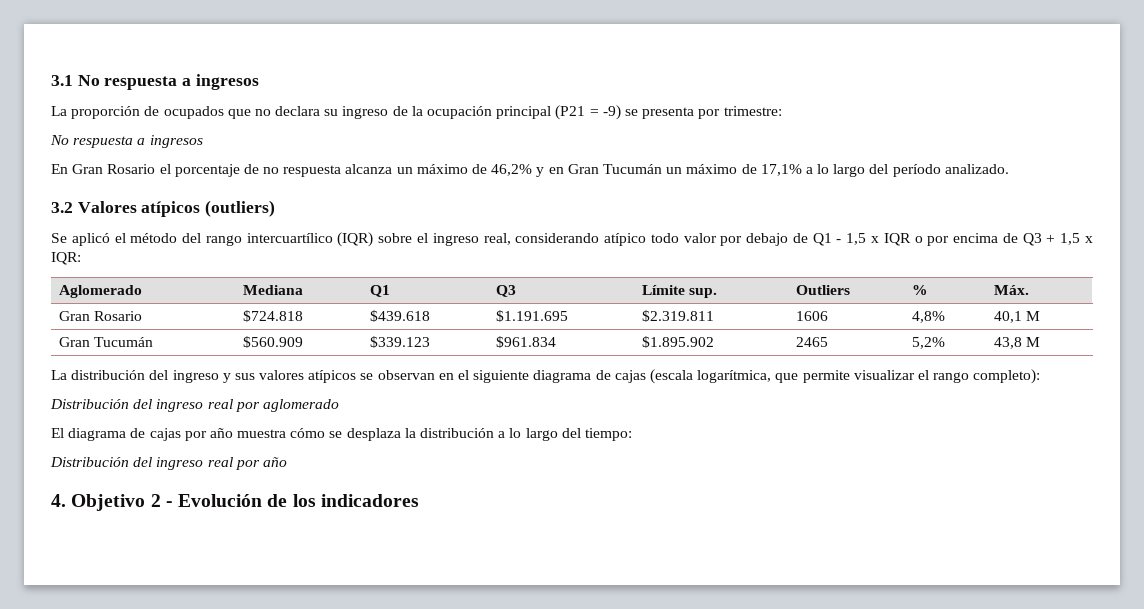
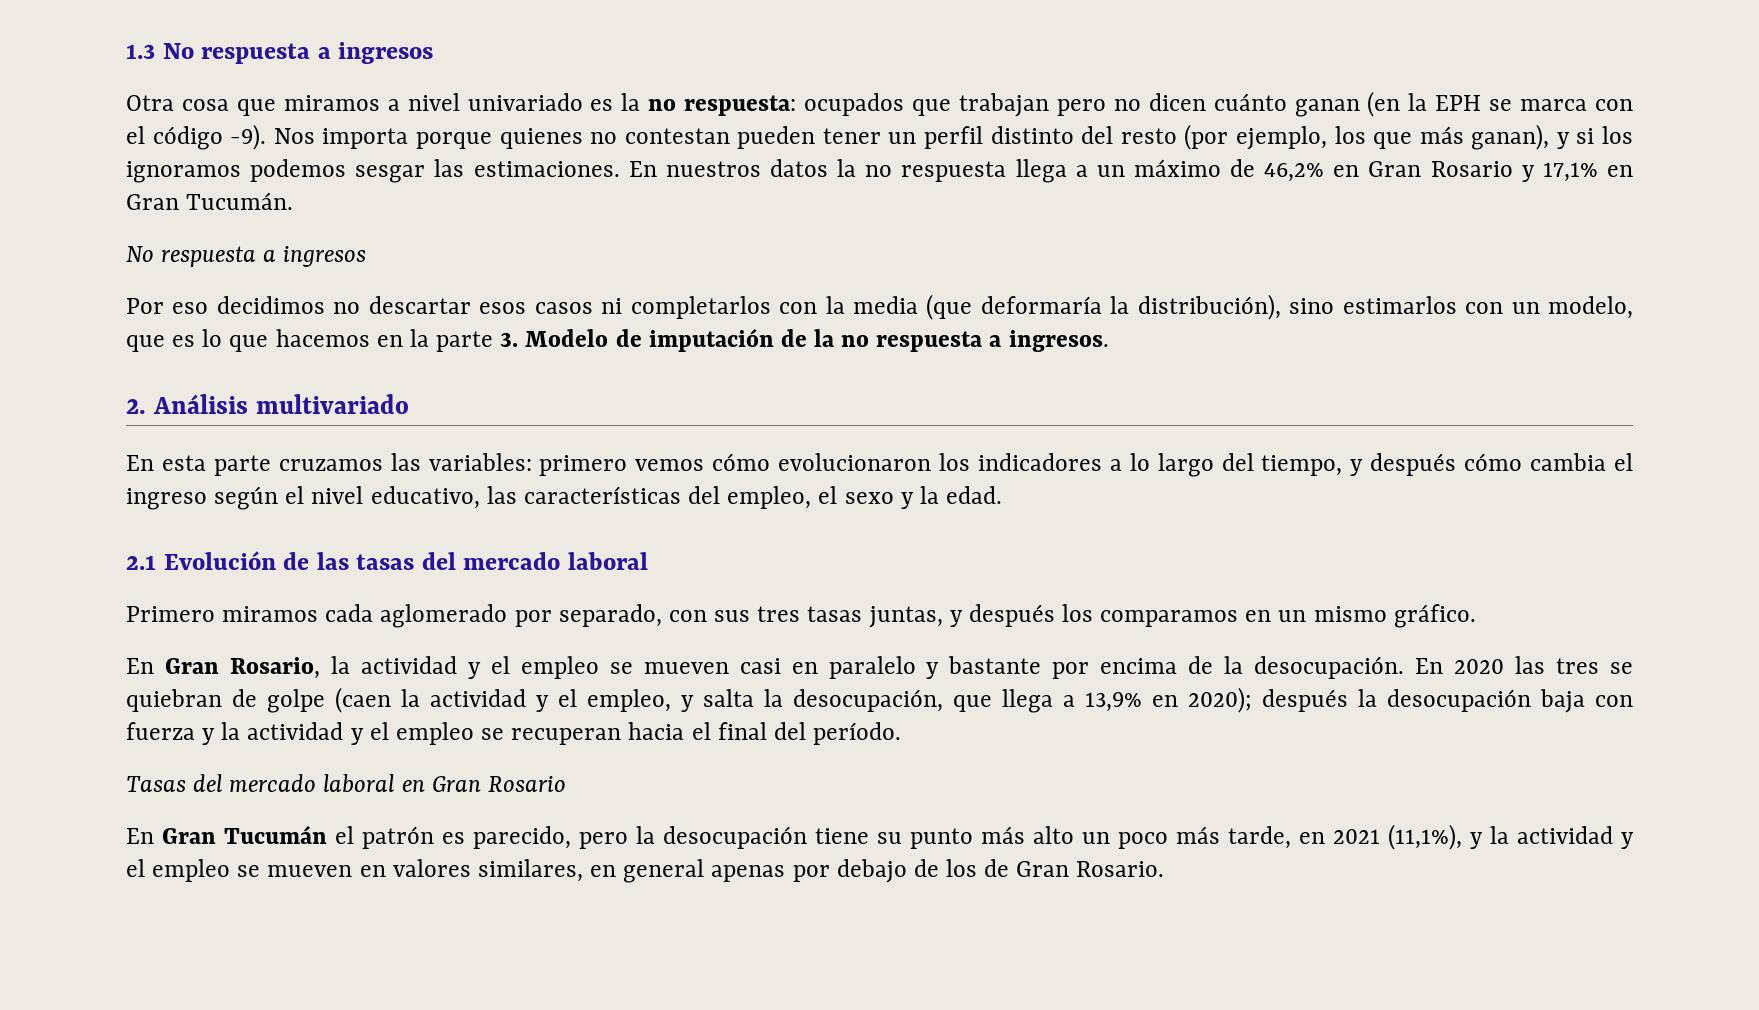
[51,74,259,90] [51,105,782,120] [50,135,203,148] [51,164,1009,177] [51,200,276,217] [51,232,1093,247] [51,252,81,265] [58,285,142,298] [242,285,303,295] [369,285,390,297] [495,285,516,297] [641,285,717,298] [795,285,850,295] [911,285,928,295] [993,285,1029,295] [58,311,142,321] [242,310,303,322] [369,310,430,322] [495,310,568,322] [641,310,714,322] [795,311,828,321] [911,311,945,323] [993,311,1040,323] [58,337,153,347] [242,336,303,348] [369,336,430,348] [495,336,556,348] [641,336,714,348] [795,337,828,347] [911,337,945,349] [993,337,1040,349] [51,369,1041,384] [50,399,339,412] [51,428,632,441] [50,457,287,470] [51,494,419,511] 3.1 No respuesta a ingresos // La proporción de ocupados que no declara su ingreso de la ocupación principal (P21 = -9) se presenta por trimestre: // No respuesta a ingresos // En Gran Rosario el porcentaje de no respuesta alcanza un máximo de 46,2% y en Gran Tucumán un máximo de 17,1% a lo largo del período analizado. // 3.2 Valores atípicos (outliers) // Se aplicó el método del rango intercuartílico (IQR) sobre el ingreso real, considerando atípico todo valor por debajo de Q1 - 1,5 x IQR o por encima de Q3 + 1,5 x IQR: // Aglomerado | Mediana | Q1 | Q3 | Límite sup. | Outliers | % | Máx. // Gran Rosario | $724.818 | $439.618 | $1.191.695 | $2.319.811 | 1606 | 4,8% | 40,1 M // Gran Tucumán | $560.909 | $339.123 | $961.834 | $1.895.902 | 2465 | 5,2% | 43,8 M // La distribución del ingreso y sus valores atípicos se observan en el siguiente diagrama de cajas (escala logarítmica, que permite visualizar el rango completo): // Distribución del ingreso real por aglomerado // El diagrama de cajas por año muestra cómo se desplaza la distribución a lo largo del tiempo: // Distribución del ingreso real por año // 4. Objetivo 2 - Evolución de los indicadores -> [126,42,434,64] [126,91,1634,117] [126,124,1633,150] [126,159,1634,183] [126,192,294,210] [126,246,367,267] [126,294,1634,320] [126,328,1109,352] [126,394,409,414] [126,453,1634,477] [126,486,1003,510] [126,551,648,570] [126,604,1476,628] [126,656,1633,679] [126,687,1633,713] [126,722,902,745] [126,774,566,793] [126,824,1634,850] [126,859,1165,883] 1.3 No respuesta a ingresos // Otra cosa que miramos a nivel univariado es la no respuesta: ocupados que trabajan pero no dicen cuánto ganan (en la EPH se marca con el código -9). Nos importa porque quienes no contestan pueden tener un perfil distinto del resto (por ejemplo, los que más ganan), y si los ignoramos podemos sesgar las estimaciones. En nuestros datos la no respuesta llega a un máximo de 46,2% en Gran Rosario y 17,1% en Gran Tucumán. // No respuesta a ingresos // Por eso decidimos no descartar esos casos ni completarlos con la media (que deformaría la distribución), sino estimarlos con un modelo, que es lo que hacemos en la parte 3. Modelo de imputación de la no respuesta a ingresos. // 2. Análisis multivariado // En esta parte cruzamos las variables: primero vemos cómo evolucionaron los indicadores a lo largo del tiempo, y después cómo cambia el ingreso según el nivel educativo, las características del empleo, el sexo y la edad. // 2.1 Evolución de las tasas del mercado laboral // Primero miramos cada aglomerado por separado, con sus tres tasas juntas, y después los comparamos en un mismo gráfico. // En Gran Rosario, la actividad y el empleo se mueven casi en paralelo y bastante por encima de la desocupación. En 2020 las tres se quiebran de golpe (caen la actividad y el empleo, y salta la desocupación, que llega a 13,9% en 2020); después la desocupación baja con fuerza y la actividad y el empleo se recuperan hacia el final del período. // Tasas del mercado laboral en Gran Rosario // En Gran Tucumán el patrón es parecido, pero la desocupación tiene su punto más alto un poco más tarde, en 2021 (11,1%), y la actividad y el empleo se mueven en valores similares, en general apenas por debajo de los de Gran Rosario.

